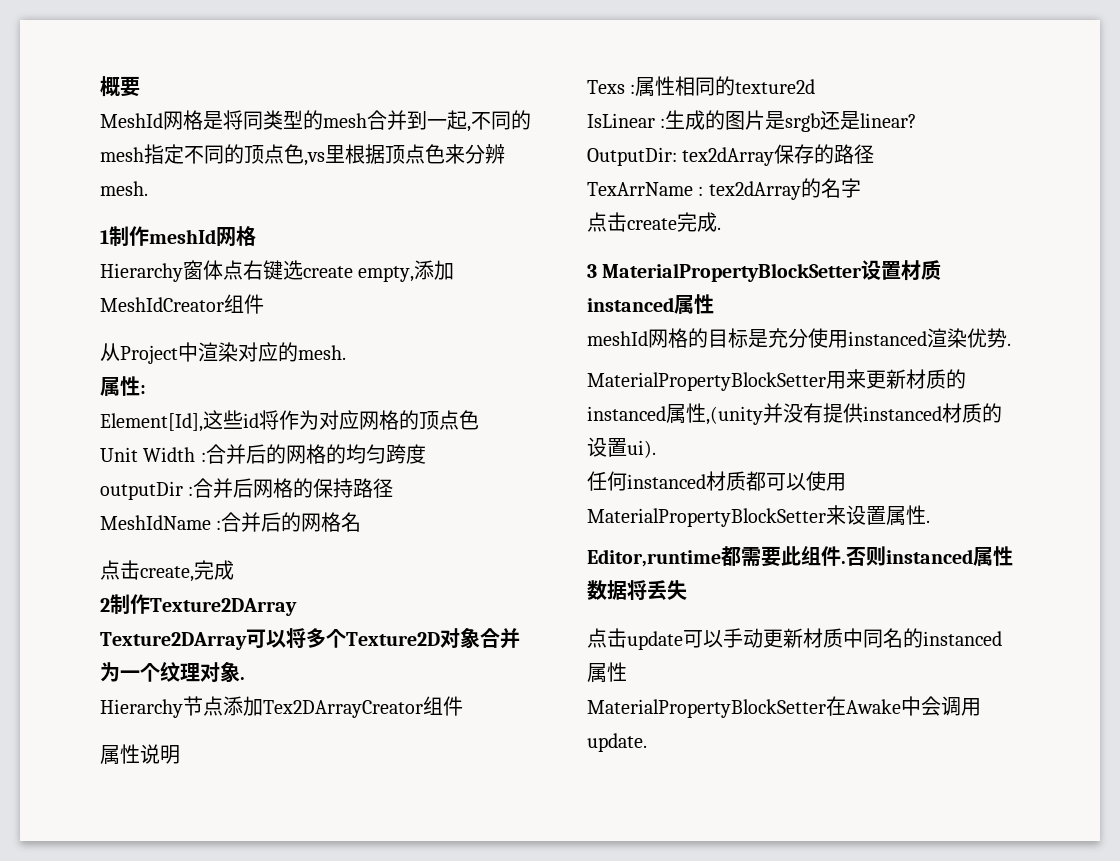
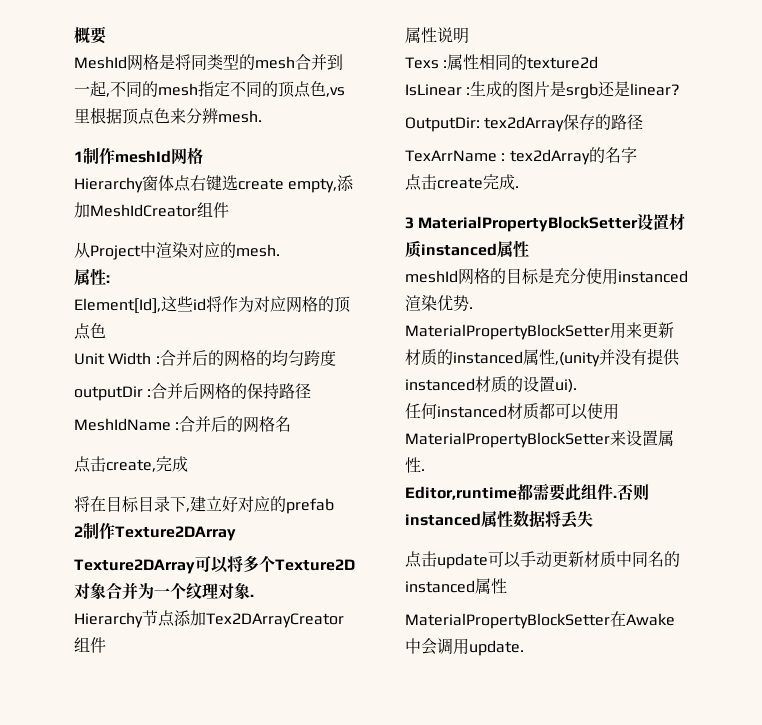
(234, 570) none -> [74,496,334,514] // 将在目标目录下,建立好对应的prefab

